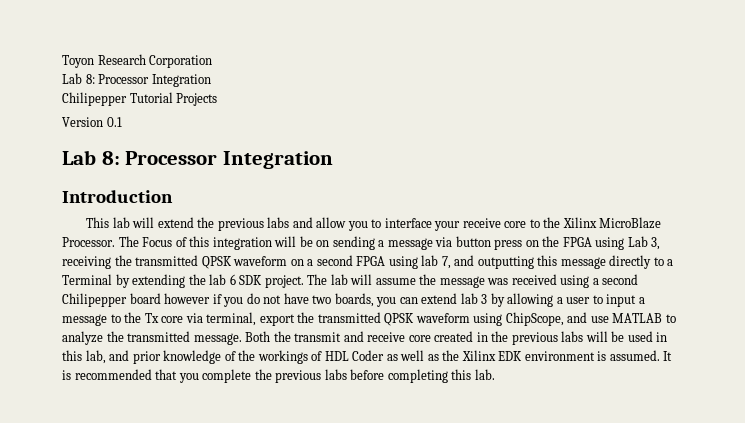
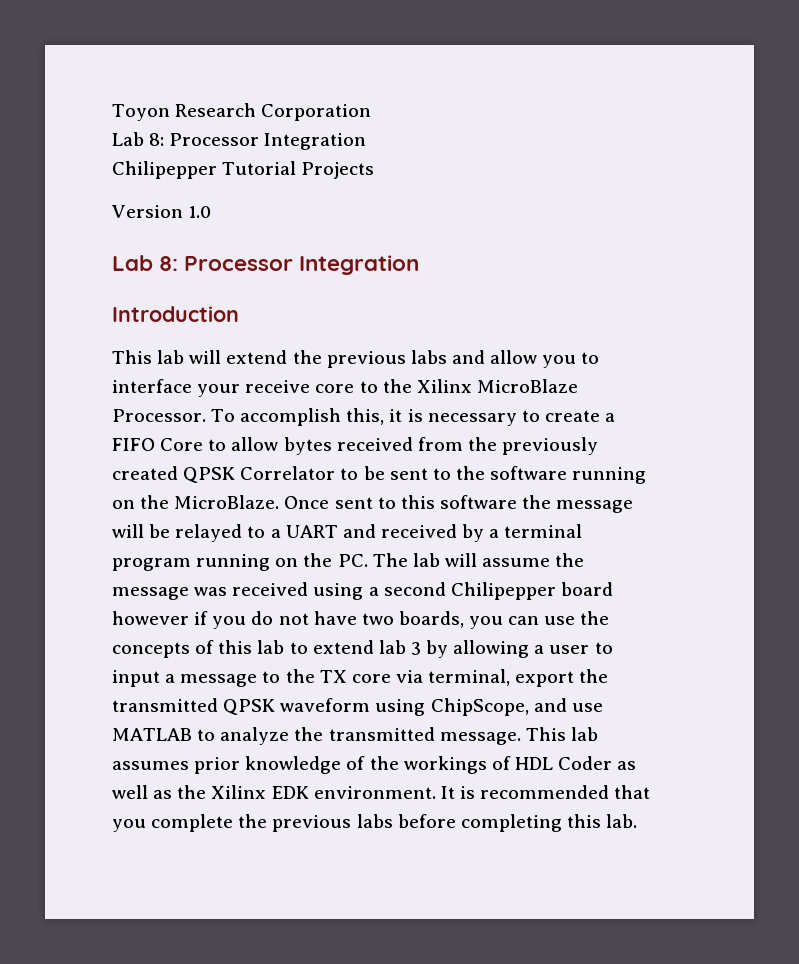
[106,117,122,127] 0.1 -> [188,206,212,218] 1.0
[118,236,661,250] [62,255,674,269] [62,274,304,288] The Focus of this integration will be on sending a message via button press on the FPGA using Lab 3, receiving the transmitted QPSK waveform on a second FPGA using lab 7, and outputting this message directly to a Terminal by extending the lab 6 SDK project. -> [211,408,616,426] [112,437,599,455] [112,466,647,484] [112,495,634,513] [112,524,583,542] [112,553,368,571] To accomplish this, it is necessary to create a FIFO Core to allow bytes received from the previously created QPSK Correlator to be sent to the software running on the MicroBlaze. Once sent to this software the message will be relayed to a UART and received by a terminal program running on the PC.
(418, 300) none -> [544,611,610,625] [112,640,308,658] use the concepts of this lab to
[144,313,159,323] Tx -> [319,670,347,683] TX
[245,331,668,345] [62,350,130,364] Both the transmit and receive core created in the previous labs will be used in this lab, and -> [525,727,598,741] [112,761,189,770] This lab assumes
[524,350,660,361] environment is assumed. -> [313,786,436,799] environment.

